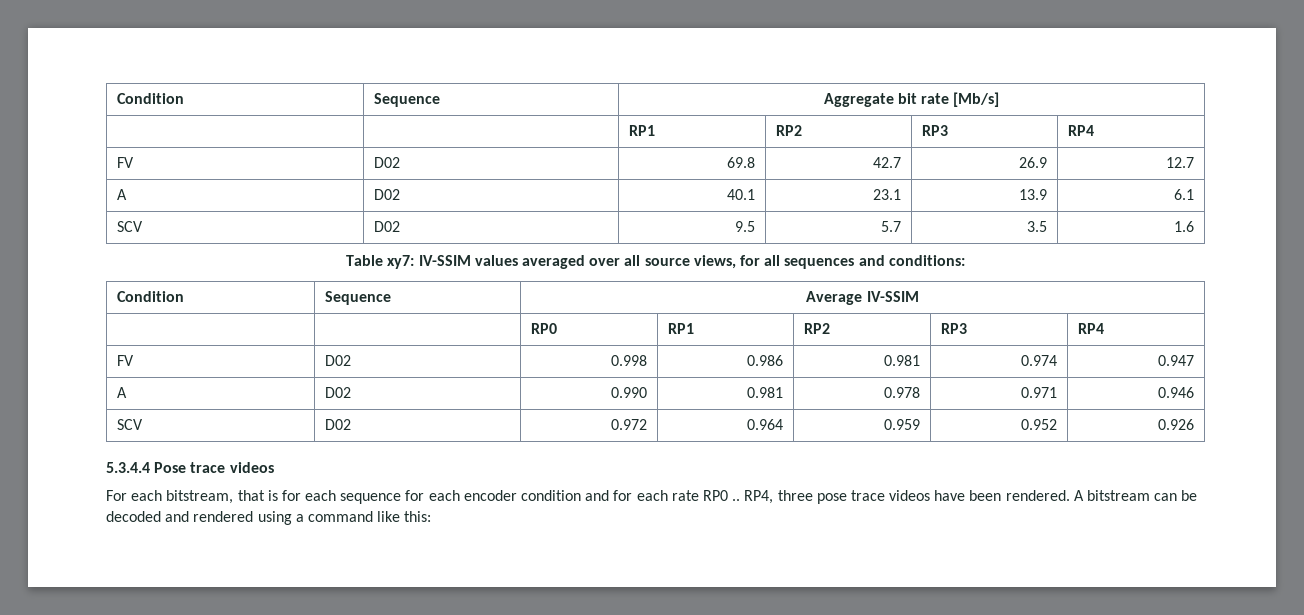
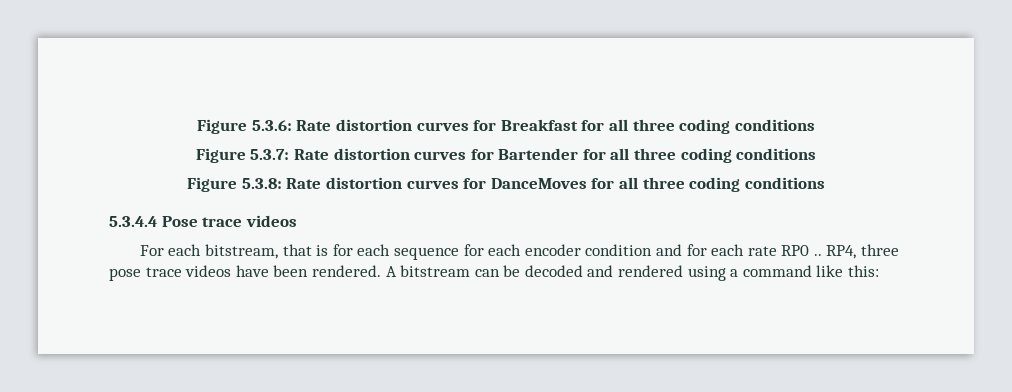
[117,93,185,104] [374,93,441,107] [823,92,1000,107] [629,125,656,136] [776,125,803,136] [922,125,949,136] [1068,125,1095,136] [117,157,135,168] [374,157,401,168] [726,157,755,168] [872,157,901,168] [1018,157,1047,168] [1165,157,1194,168] [117,189,128,200] [374,189,401,200] [726,189,755,200] [872,189,901,200] [1018,189,1047,200] [1173,189,1194,200] [117,221,144,232] [374,221,401,232] [734,221,755,232] [880,221,901,232] [1026,221,1047,232] [1173,221,1194,232] [346,255,965,269] [117,291,185,302] [325,291,392,305] [806,291,919,305] [531,323,558,334] [668,323,695,334] [804,323,831,334] [941,323,968,334] [1078,323,1105,334] [117,355,135,366] [325,355,352,366] [610,355,647,366] [746,355,783,366] [883,355,920,366] [1020,355,1057,366] [1157,355,1194,366] [117,387,128,398] [325,387,352,398] [610,387,647,398] [746,387,783,398] [883,387,920,398] [1020,387,1057,398] [1157,387,1194,398] [117,419,144,430] [325,419,352,430] [610,419,647,430] [746,419,783,430] [883,419,920,430] [1020,419,1057,430] [1157,419,1194,430] Condition | Sequence | Aggregate bit rate [Mb/s] // | | RP1 | RP2 | RP3 | RP4 // FV | D02 | 69.8 | 42.7 | 26.9 | 12.7 // A | D02 | 40.1 | 23.1 | 13.9 | 6.1 // SCV | D02 | 9.5 | 5.7 | 3.5 | 1.6 // Table xy7: IV-SSIM values averaged over all source views, for all sequences and conditions: // Condition | Sequence | Average IV-SSIM // | | RP0 | RP1 | RP2 | RP3 | RP4 // FV | D02 | 0.998 | 0.986 | 0.981 | 0.974 | 0.947 // A | D02 | 0.990 | 0.981 | 0.978 | 0.971 | 0.946 // SCV | D02 | 0.972 | 0.964 | 0.959 | 0.952 | 0.926 -> [197,119,815,134] [195,148,817,163] [187,177,825,192] Figure 5.3.6: Rate distortion curves for Breakfast for all three coding conditions // Figure 5.3.7: Rate distortion curves for Bartender for all three coding conditions // Figure 5.3.8: Rate distortion curves for DanceMoves for all three coding conditions

